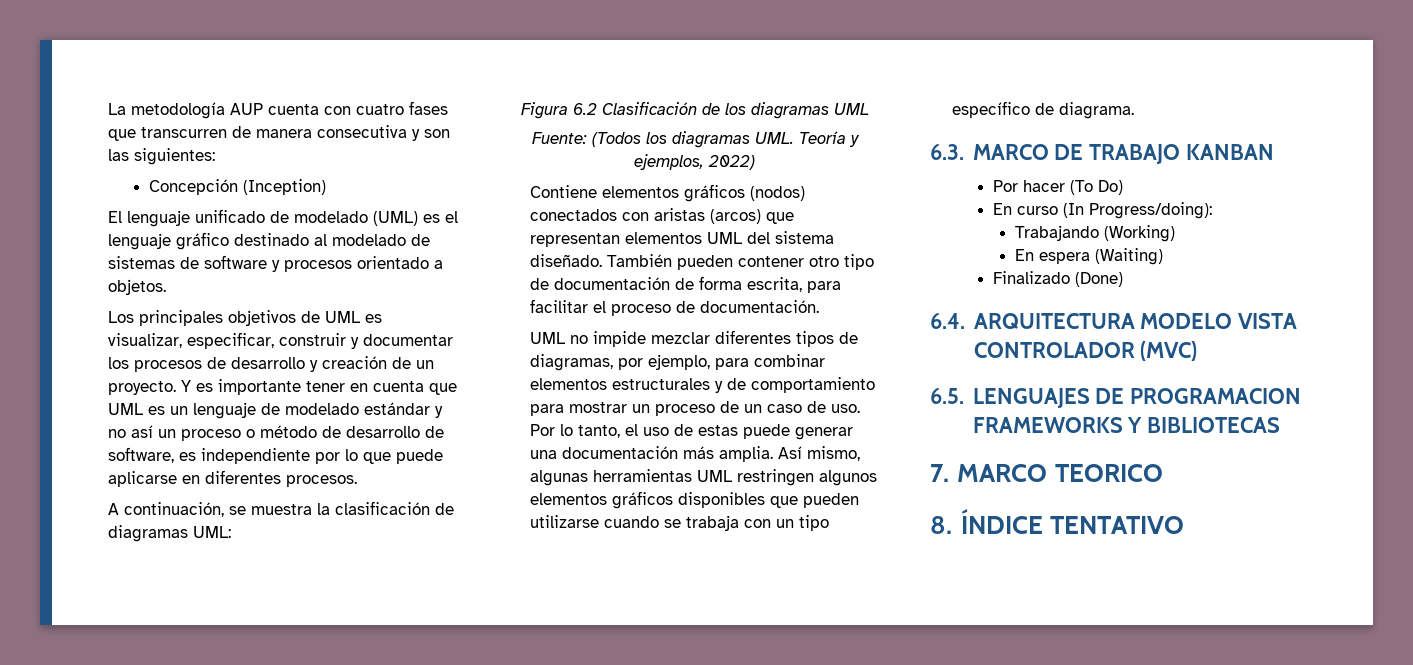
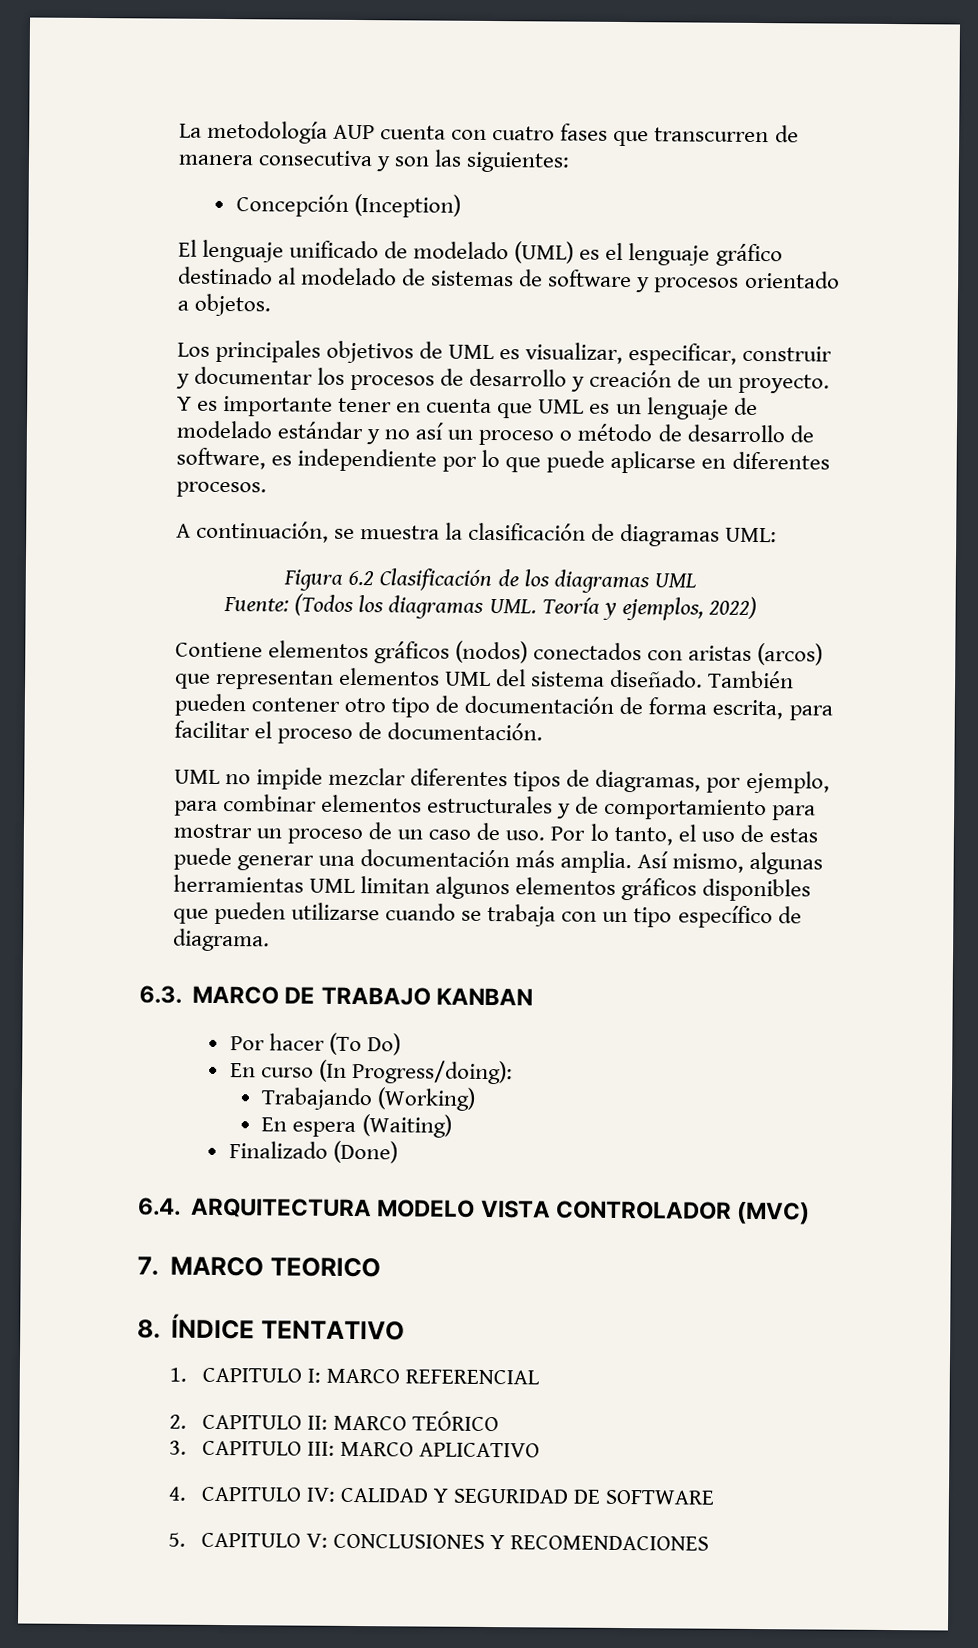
[737,469,815,486] restringen -> [360,876,431,894] limitan
[930,388,1302,408] [972,417,1281,433] // 6.5. LENGUAJES DE PROGRAMACION FRAMEWORKS Y BIBLIOTECAS -> (811, 1213) none
(1185, 525) none -> [168,1367,539,1385] [168,1410,499,1432] [168,1440,540,1458] [167,1486,716,1505] [167,1532,710,1551] // 1. CAPITULO I: MARCO REFERENCIAL // 2. CAPITULO II: MARCO TEÓRICO // 3. CAPITULO III: MARCO APLICATIVO // 4. CAPITULO IV: CALIDAD Y SEGURIDAD DE SOFTWARE // 5. CAPITULO V: CONCLUSIONES Y RECOMENDACIONES

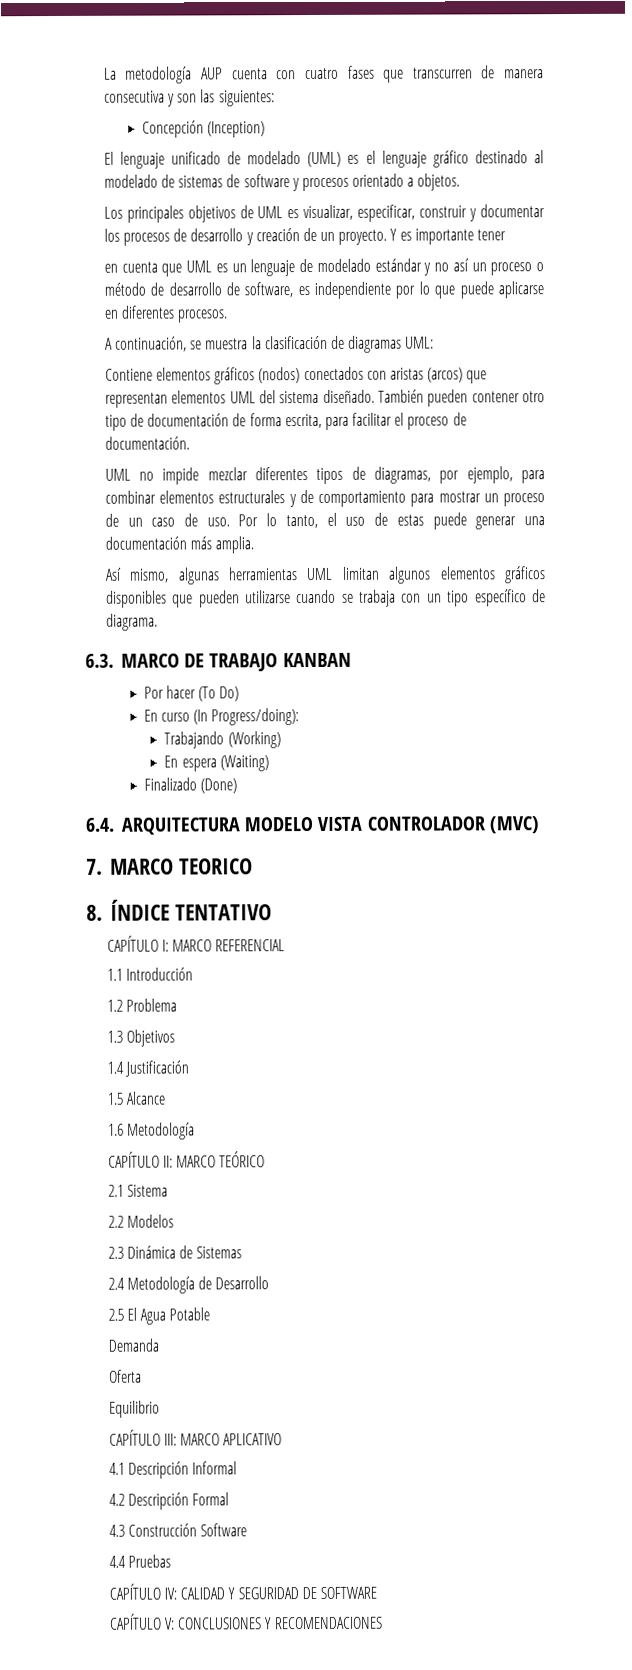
(393, 405) none -> (506, 235) //
[283,568,697,594] [223,593,757,621] // Figura 6.2 Clasificación de los diagramas UML // Fuente: (Todos los diagramas UML. Teoría y ejemplos, 2022) -> (435, 342) none
(633, 862) none -> (255, 545) //
[168,1367,302,1383] 1. CAPITULO -> [106,935,159,952] CAPÍTULO
[168,1410,499,1432] [168,1440,540,1458] [167,1486,302,1502] 2. CAPITULO II: MARCO TEÓRICO // 3. CAPITULO III: MARCO APLICATIVO // 4. CAPITULO -> [106,967,193,981] [106,998,177,1012] [106,1029,175,1047] [106,1060,189,1077] [106,1091,166,1105] [107,1122,195,1140] [107,1151,266,1168] [107,1184,168,1197] [107,1214,174,1228] [107,1245,243,1259] [107,1276,270,1294] [107,1307,211,1325] [107,1338,159,1352] [108,1369,142,1383] [108,1400,160,1418] [108,1429,283,1446] [108,1461,238,1479] [108,1492,230,1510] [108,1523,248,1537] [108,1554,171,1568] [108,1583,161,1600] 1.1 Introducción // 1.2 Problema // 1.3 Objetivos // 1.4 Justificación // 1.5 Alcance // 1.6 Metodología // CAPÍTULO II: MARCO TEÓRICO // 2.1 Sistema // 2.2 Modelos // 2.3 Dinámica de Sistemas // 2.4 Metodología de Desarrollo // 2.5 El Agua Potable // Demanda // Oferta // Equilibrio // CAPÍTULO III: MARCO APLICATIVO // 4.1 Descripción Informal // 4.2 Descripción Formal // 4.3 Construcción Software // 4.4 Pruebas // CAPÍTULO
[167,1532,301,1548] 5. CAPITULO -> [108,1613,162,1630] CAPÍTULO

